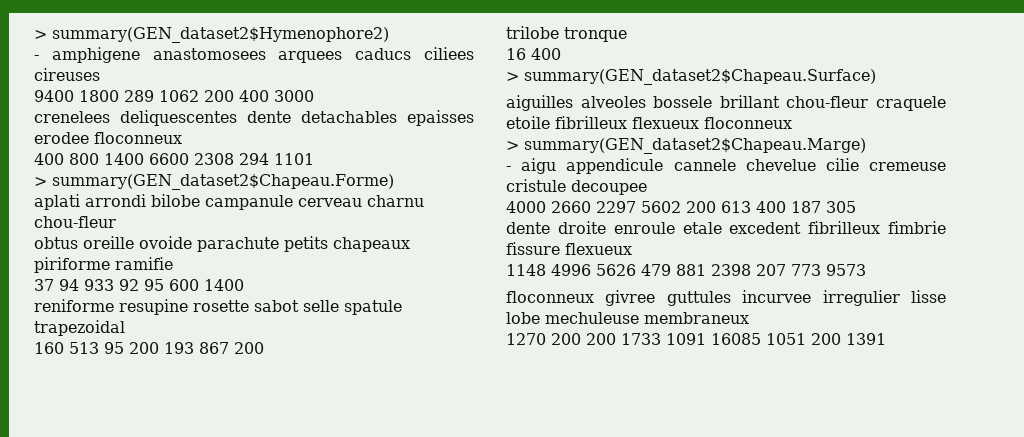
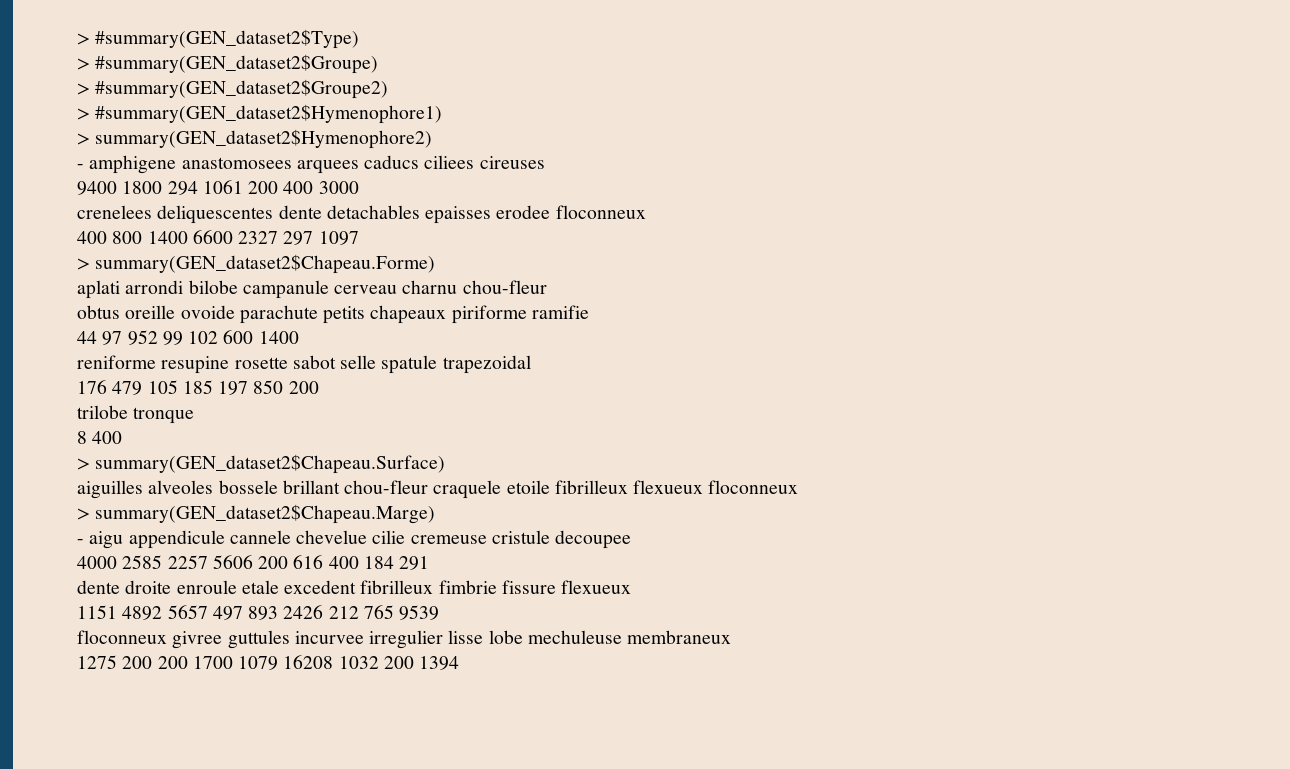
[34,30,47,39] > -> [77,29,360,49] [77,54,379,74] [77,79,389,99] [77,104,443,124] [77,133,90,145] > #summary(GEN_dataset2$Type) // > #summary(GEN_dataset2$Groupe) // > #summary(GEN_dataset2$Groupe2) // > #summary(GEN_dataset2$Hymenophore1) // >
[124,90,199,102] 289 1062 -> [167,180,243,195] 294 1061
[194,153,314,165] 2308 294 1101 -> [238,231,359,245] 2327 297 1097
[34,279,164,291] 37 94 933 92 95 -> [77,330,219,345] 44 97 952 99 102
[34,342,229,354] 160 513 95 200 193 867 -> [77,380,284,395] 176 479 105 185 197 850
[506,48,526,60] 16 -> [77,431,87,444] 8
[551,201,856,213] 2660 2297 5602 200 613 400 187 305 -> [122,555,430,570] 2585 2257 5606 200 616 400 184 291
[506,264,866,276] 1148 4996 5626 479 881 2398 207 773 9573 -> [77,605,440,620] 1151 4892 5657 497 893 2426 212 765 9539
[506,333,546,345] 1270 -> [77,655,117,669] 1275
[621,333,886,345] 1733 1091 16085 1051 200 1391 -> [192,655,460,670] 1700 1079 16208 1032 200 1394

